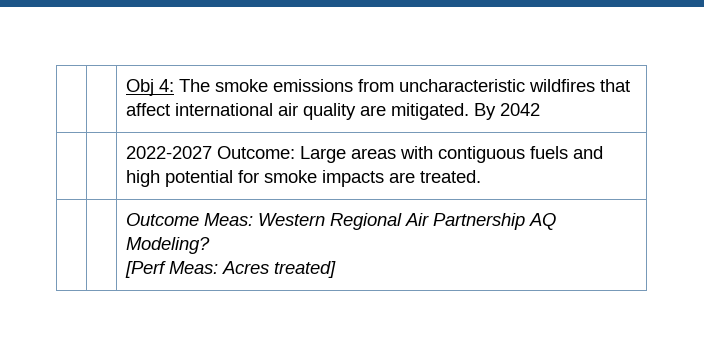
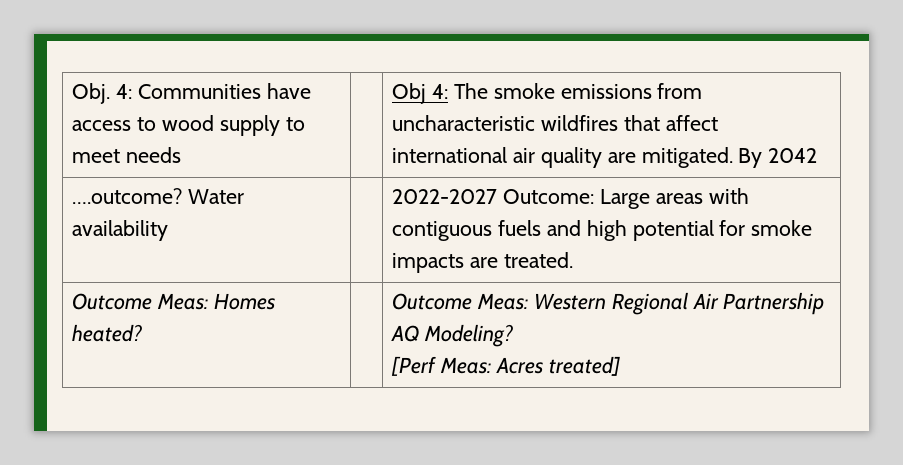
(126, 87) none -> [72,83,311,104] [72,115,305,136] [72,147,182,163] Obj. 4: Communities have access to wood supply to meet needs
(541, 109) none -> [72,188,245,204] [72,220,169,241] ….outcome? Water availability
(482, 176) none -> [72,293,275,310] [72,324,143,342] Outcome Meas: Homes heated?

